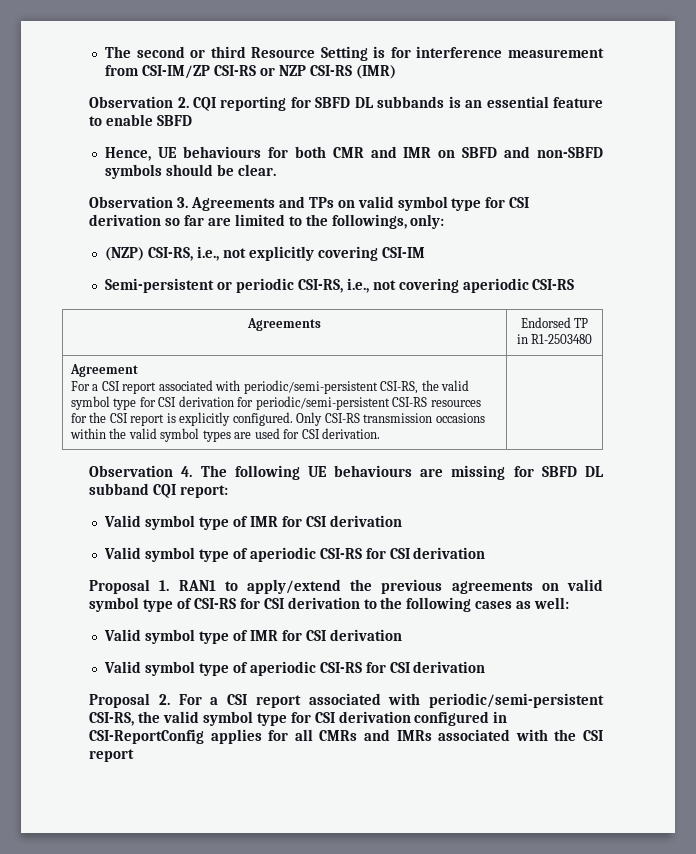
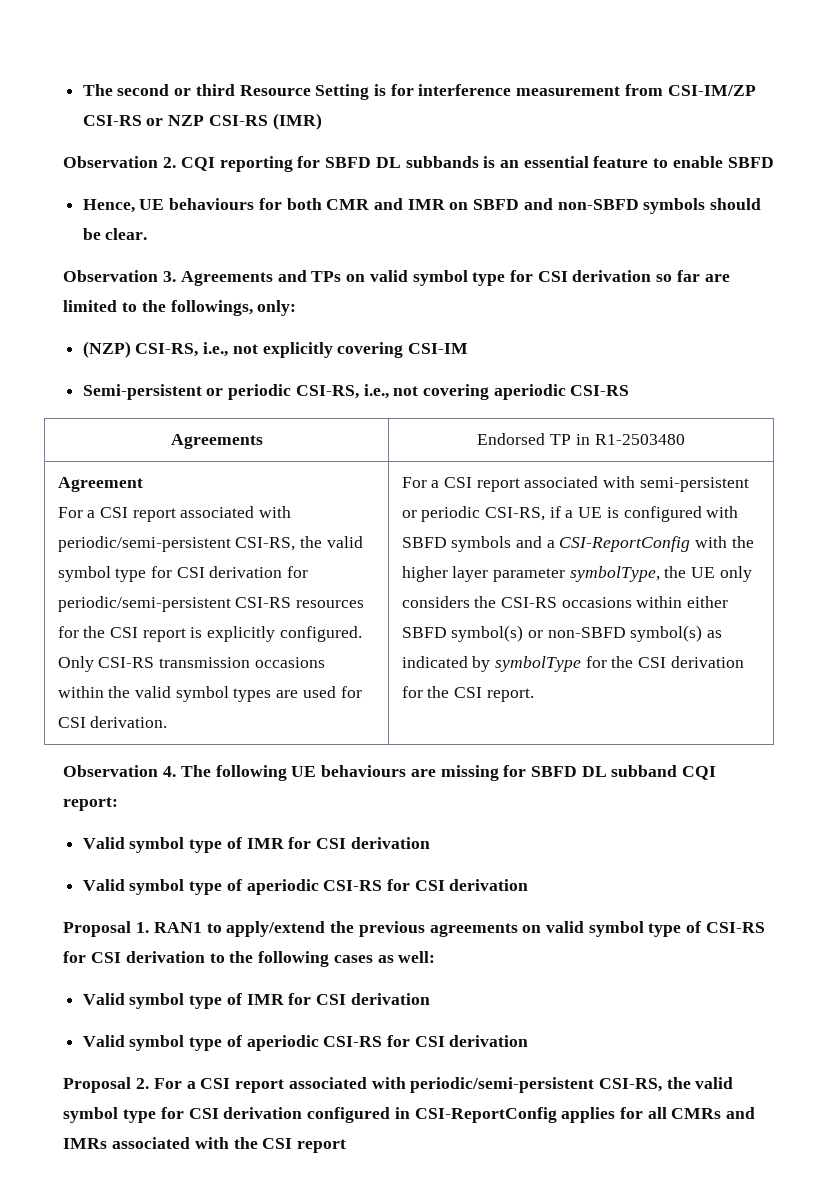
(381, 433) none -> [401,476,749,492] [401,506,739,522] [401,536,754,552] [401,566,752,582] [401,596,729,608] [401,625,723,642] [401,656,744,672] [401,686,534,702] For a CSI report associated with semi-persistent or periodic CSI-RS, if a UE is configured with SBFD symbols and a CSI-ReportConfig with the higher layer parameter symbolType, the UE only considers the CSI-RS occasions within either SBFD symbol(s) or non-SBFD symbol(s) as indicated by symbolType for the CSI derivation for the CSI report.

